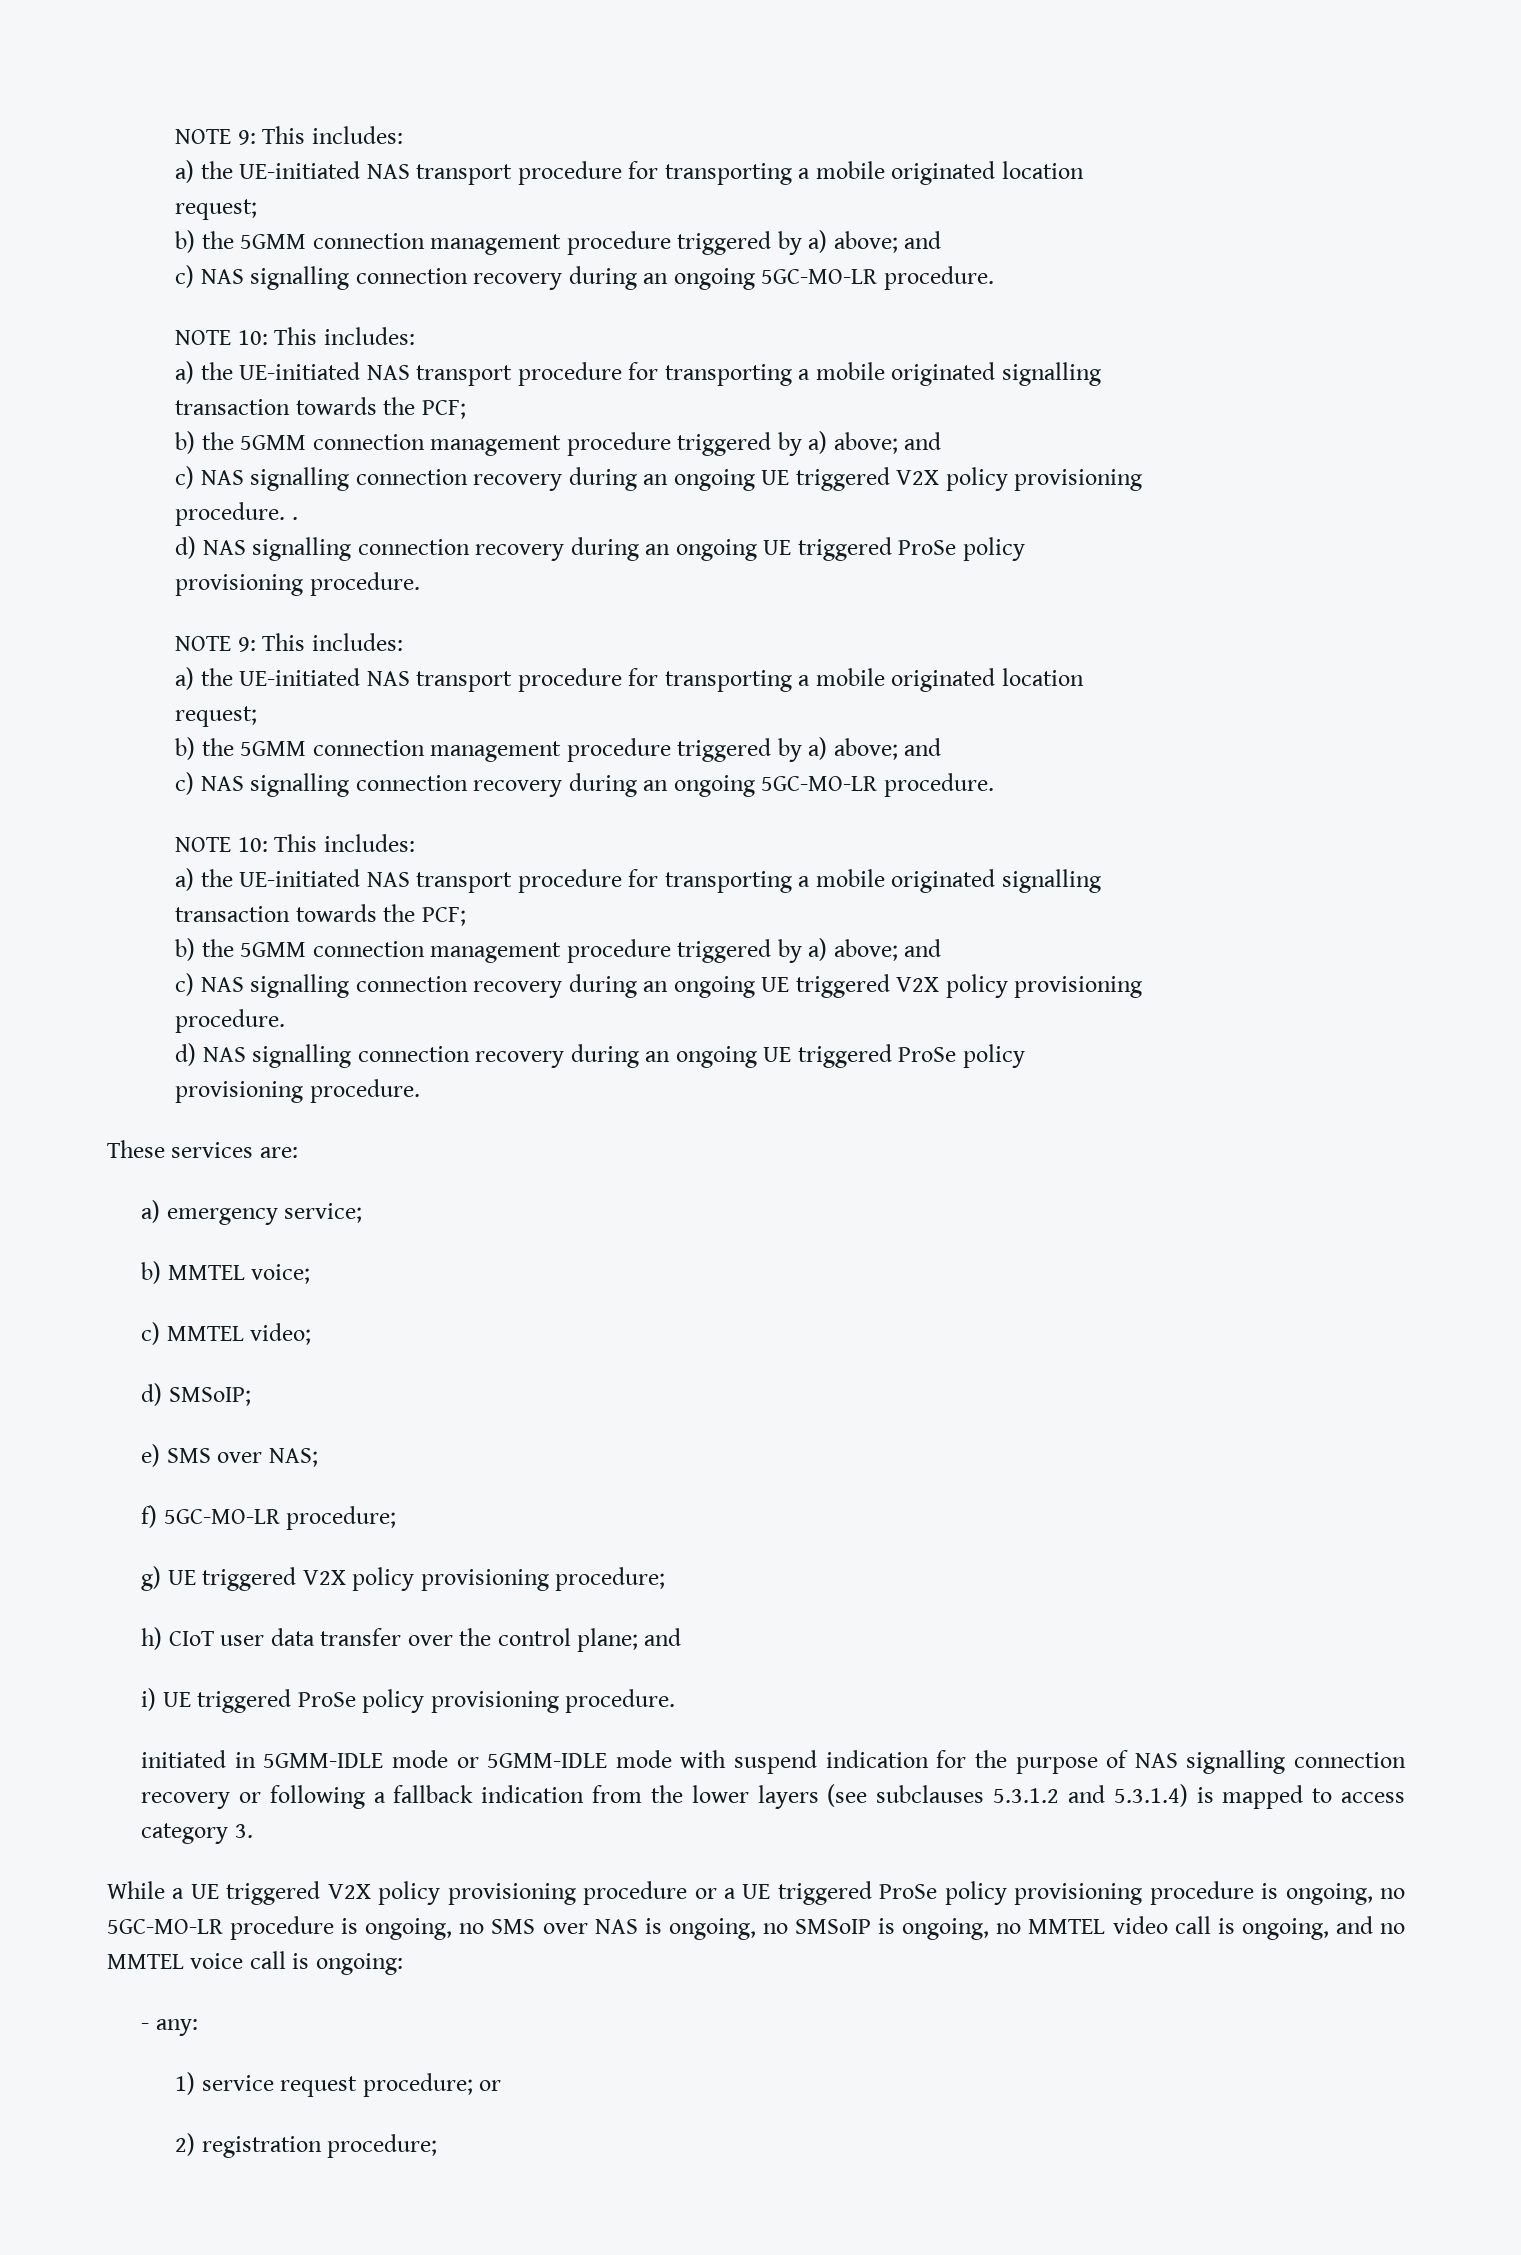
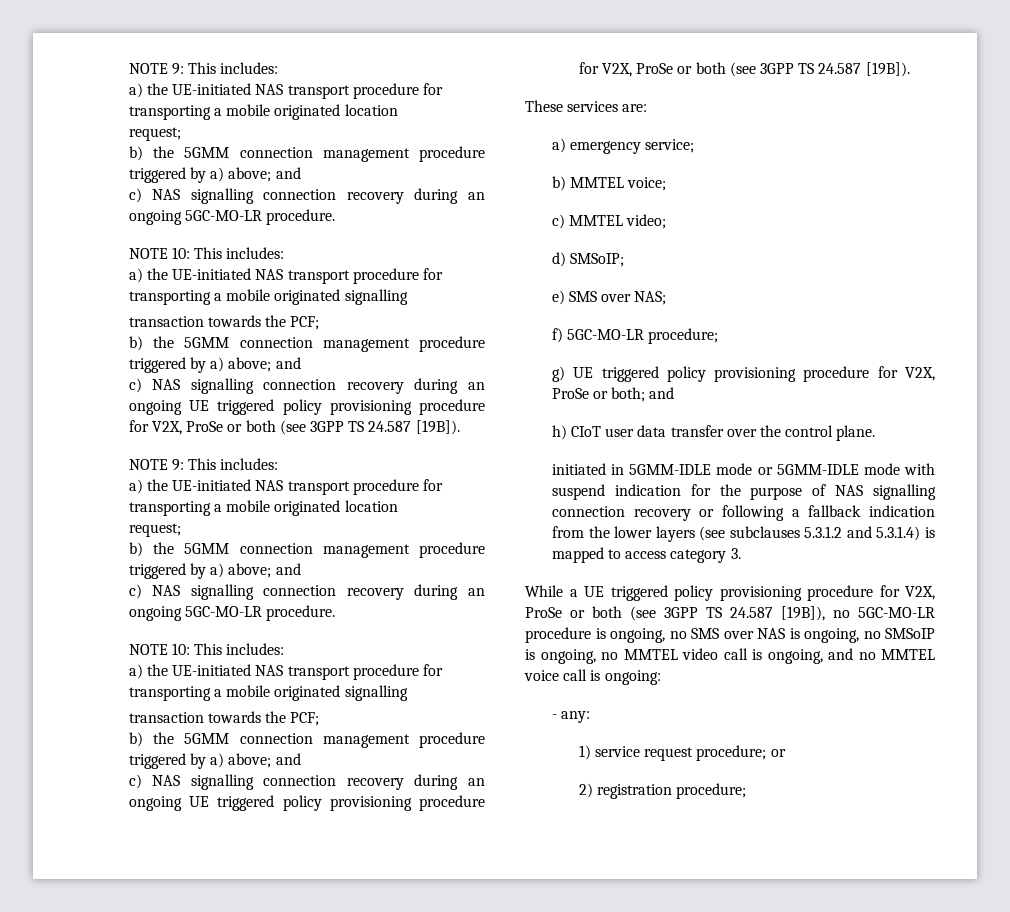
[896,467,1143,491] [175,502,298,526] [175,536,1025,561] [175,572,420,596] V2X policy provisioning // procedure. . // d) NAS signalling connection recovery during an ongoing UE triggered ProSe policy // provisioning procedure. -> [282,399,486,415] [128,420,460,435] policy provisioning procedure for V2X, ProSe or both (see 3GPP TS 24.587 [19B]).
[896,974,1143,998] [175,1009,286,1033] [175,1043,1025,1068] [175,1079,420,1103] V2X policy provisioning // procedure. // d) NAS signalling connection recovery during an ongoing UE triggered ProSe policy // provisioning procedure. -> [282,795,486,811] [578,62,910,77] policy provisioning procedure for V2X, ProSe or both (see 3GPP TS 24.587 [19B]).
[302,1567,666,1591] V2X policy provisioning procedure; -> [666,366,935,382] [551,387,675,402] policy provisioning procedure for V2X, ProSe or both; and
[577,1628,682,1652] [141,1688,676,1713] plane; and // i) UE triggered ProSe policy provisioning procedure. -> [836,425,876,441] plane.
[327,1881,1373,1905] V2X policy provisioning procedure or a UE triggered ProSe policy provisioning procedure is ongoing, -> [674,585,935,601] [525,606,825,621] policy provisioning procedure for V2X, ProSe or both (see 3GPP TS 24.587 [19B]),

